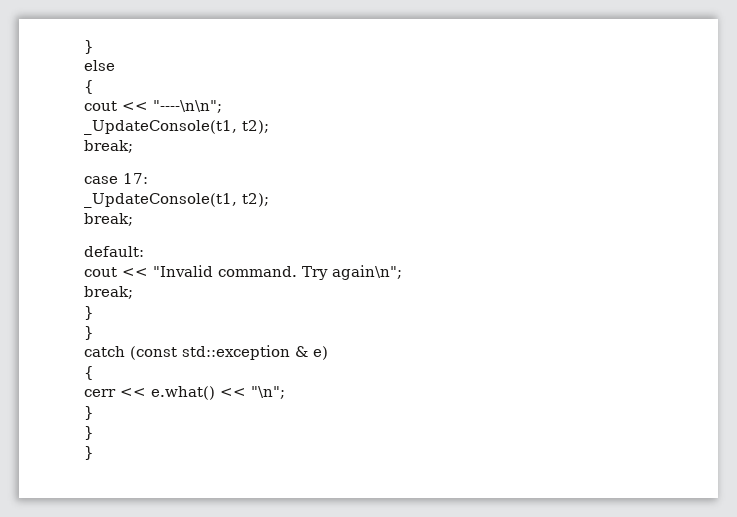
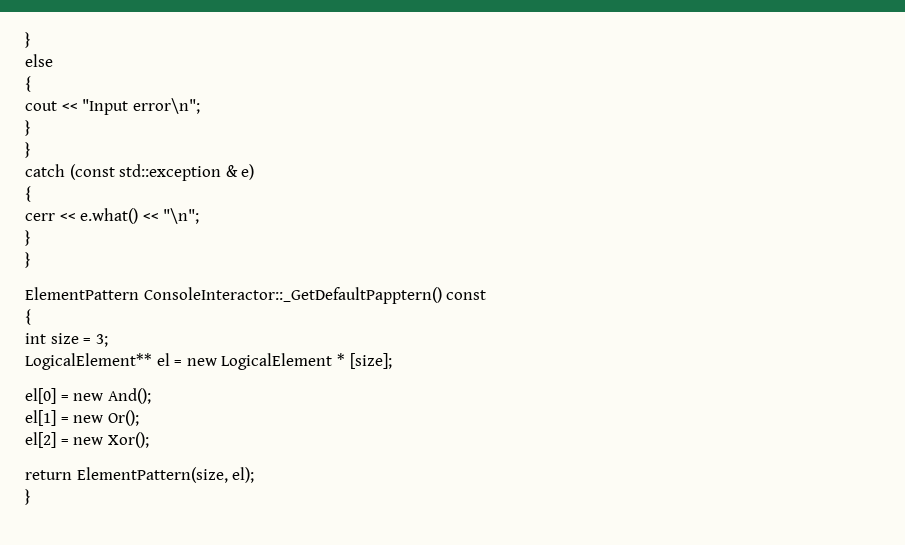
[153,100,222,113] [84,120,269,135] [84,140,133,153] [84,173,148,184] [84,193,269,208] [84,213,133,226] [84,246,144,257] [84,265,402,280] [84,286,133,299] "----\n\n"; // _UpdateConsole(t1, t2); // break; // case 17: // _UpdateConsole(t1, t2); // break; // default: // cout << "Invalid command. Try again\n"; // break; -> [82,98,200,115] "Input error\n";
(94, 433) none -> [25,287,487,304] [25,309,31,325] [25,333,108,347] [25,353,392,370] [25,388,151,404] [25,410,139,426] [25,432,149,448] [25,467,255,483] // ElementPattern ConsoleInteractor::_GetDefaultPapptern() const // { // int size = 3; // LogicalElement** el = new LogicalElement * [size]; // el[0] = new And(); // el[1] = new Or(); // el[2] = new Xor(); // return ElementPattern(size, el);

